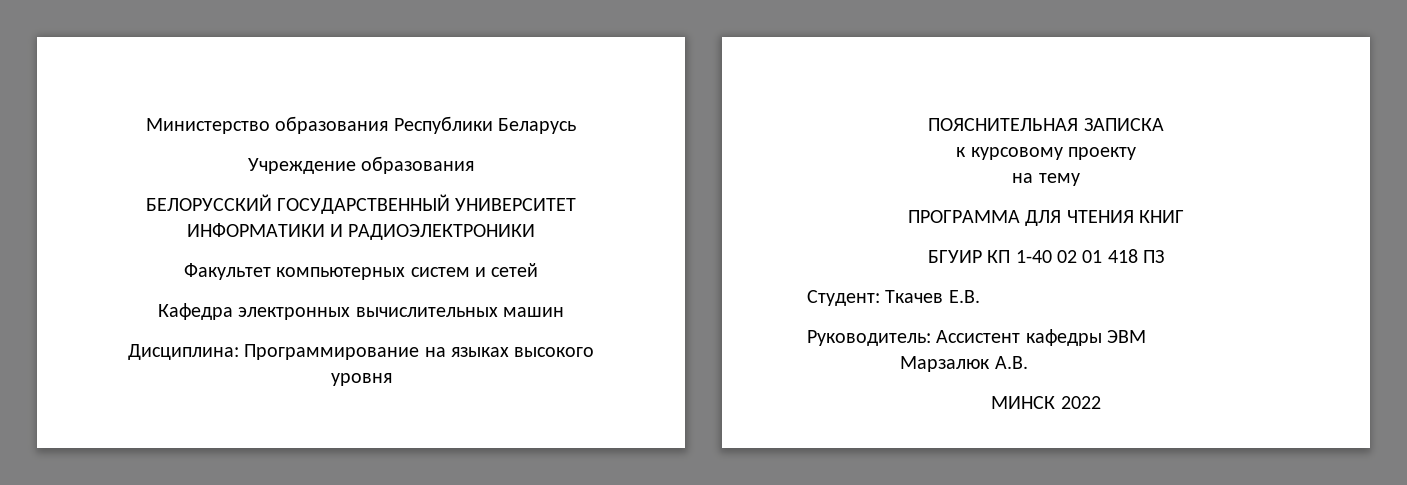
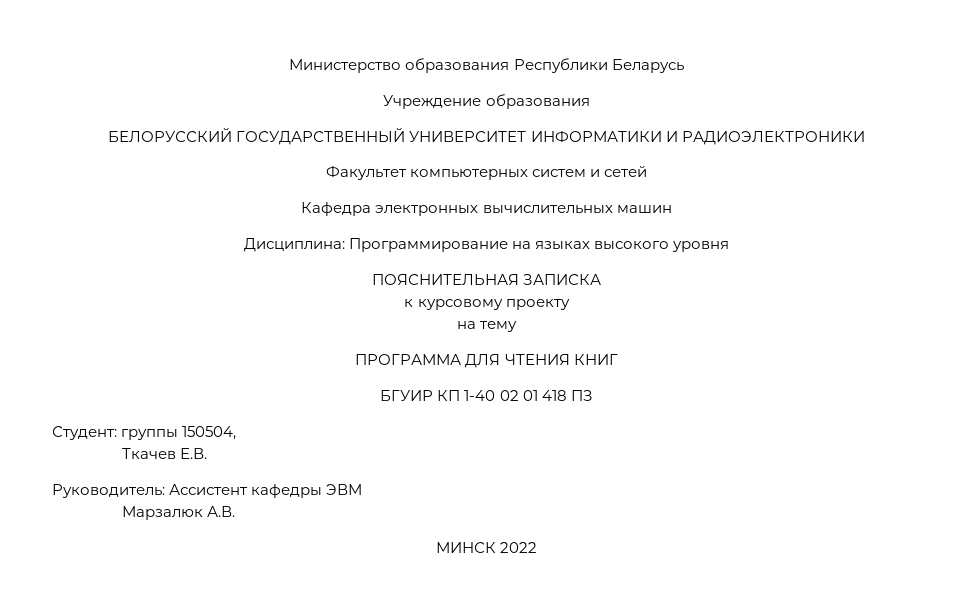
(880, 298) none -> [121,426,237,440] группы 150504, //

